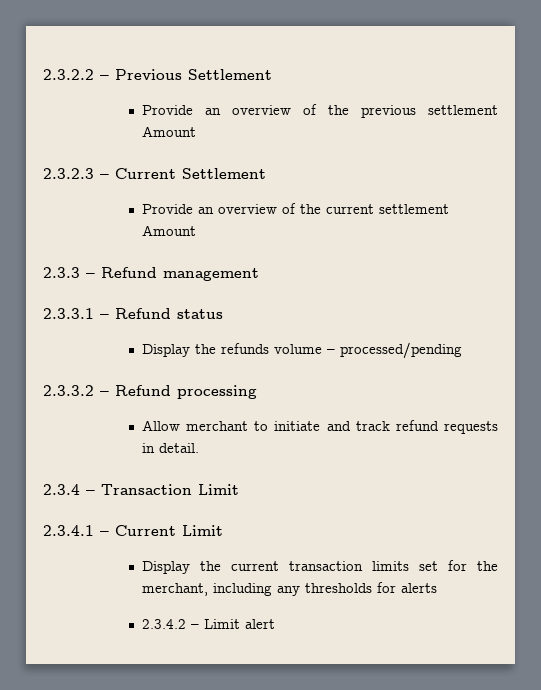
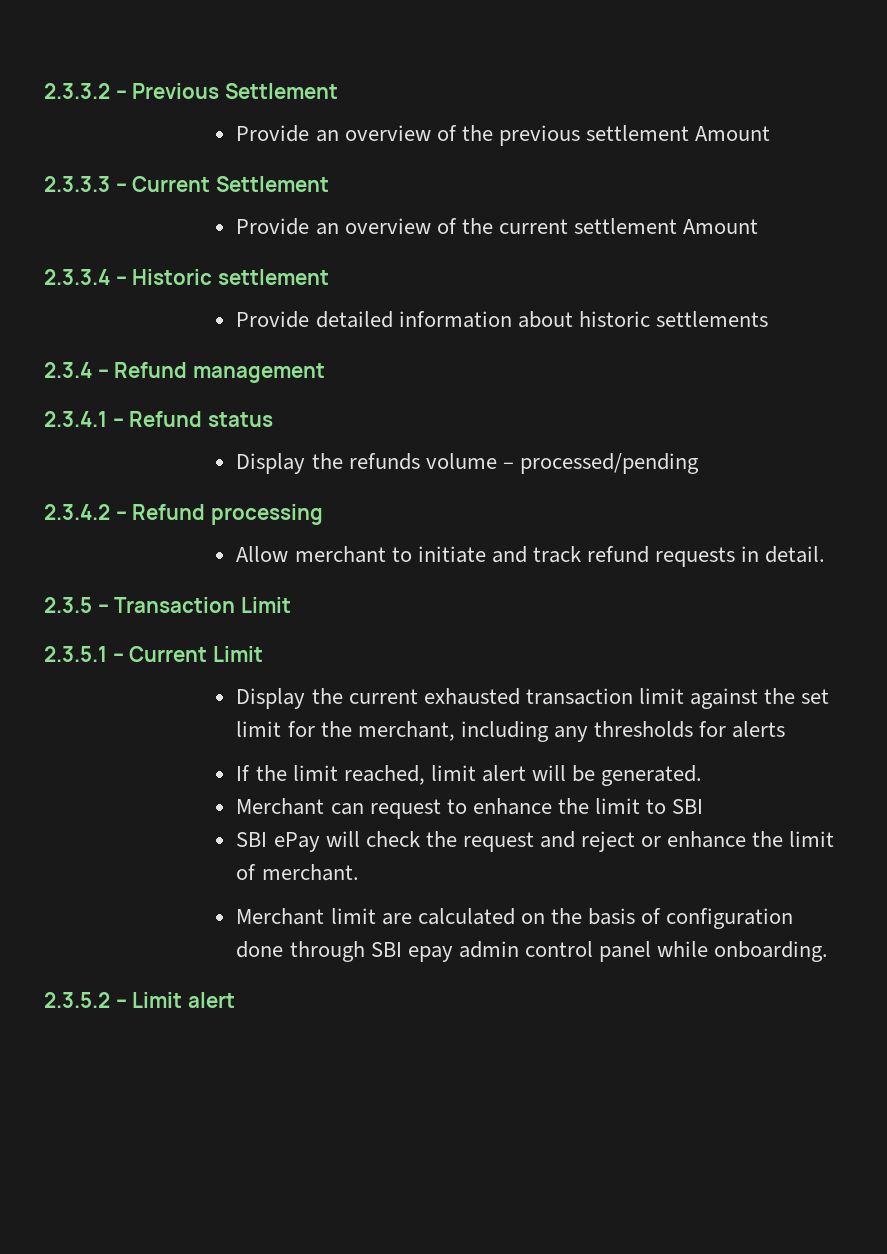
[43,69,94,80] 2.3.2.2 -> [44,83,110,99] 2.3.3.2
[43,168,94,179] 2.3.2.3 -> [44,176,110,192] 2.3.3.3
[43,267,80,278] 2.3.3 -> [44,269,329,285] [236,311,768,328] [44,362,92,378] 2.3.3.4 – Historic settlement // Provide detailed information about historic settlements // 2.3.4
[43,308,94,319] 2.3.3.1 -> [44,411,107,427] 2.3.4.1
[43,385,94,396] 2.3.3.2 -> [44,504,110,520] 2.3.4.2
[43,484,80,495] 2.3.4 -> [44,597,92,613] 2.3.5
[43,525,94,536] 2.3.4.1 -> [44,646,107,662] 2.3.5.1
[288,561,438,571] transaction limits set -> [423,688,830,709] [236,721,282,737] exhausted transaction limit against the set limit
[141,619,186,629] 2.3.4.2 -> [236,765,703,786] [236,798,704,819] [236,831,835,852] [236,864,359,881] [236,908,794,929] [236,941,829,962] [44,992,110,1008] If the limit reached, limit alert will be generated. // Merchant can request to enhance the limit to SBI // SBI ePay will check the request and reject or enhance the limit of merchant. // Merchant limit are calculated on the basis of configuration done through SBI epay admin control panel while onboarding. // 2.3.5.2

